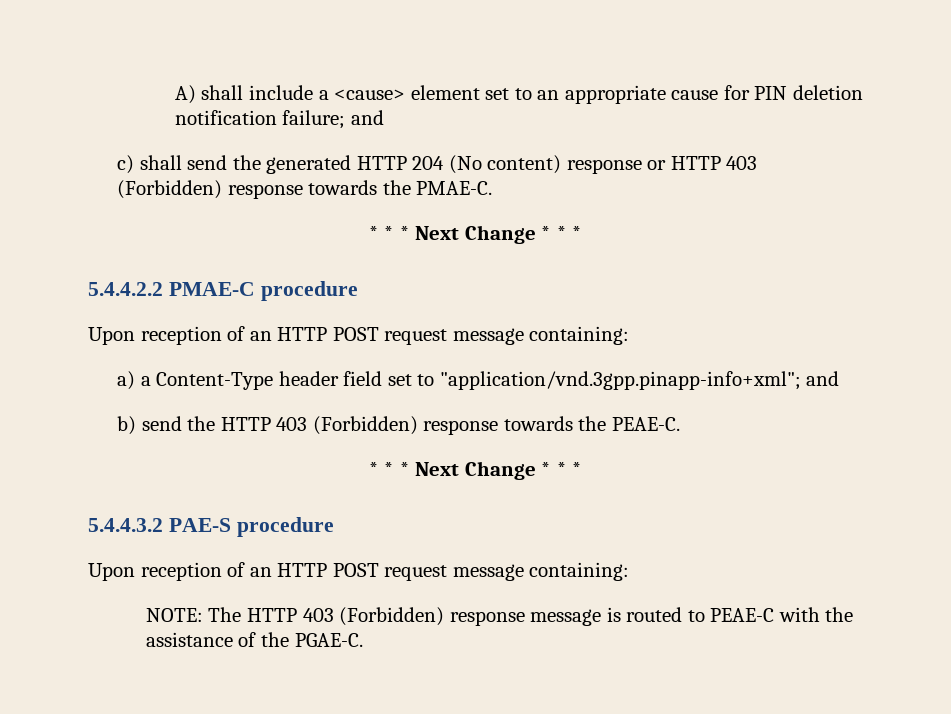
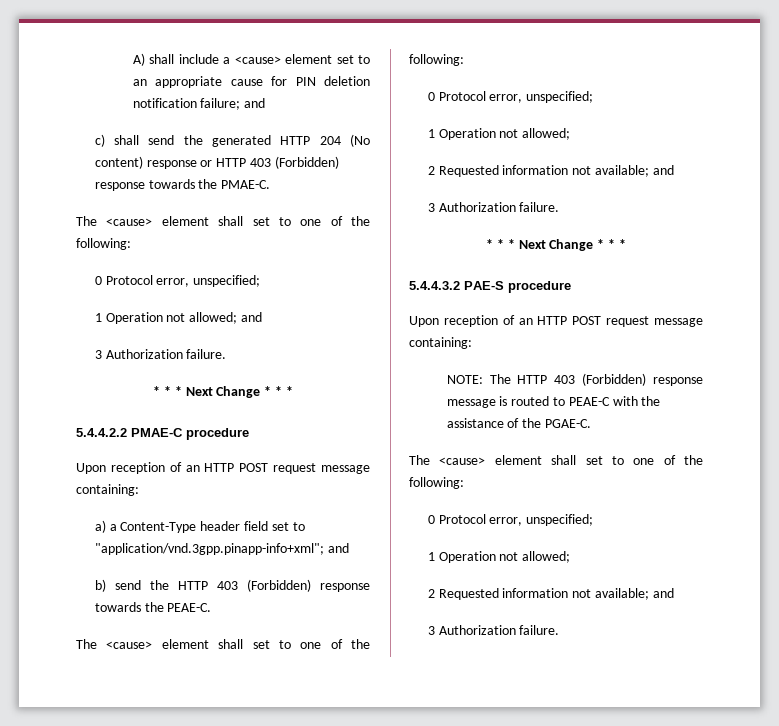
(493, 188) none -> [76,216,370,226] [76,238,131,250] [94,275,261,287] [94,312,262,324] [94,349,227,359] // The <cause> element shall set to one of the following: // 0 Protocol error, unspecified; // 1 Operation not allowed; and // 3 Authorization failure.
(680, 424) none -> [76,639,370,649] [409,54,464,66] [427,91,594,103] [427,128,571,140] [427,165,674,177] [427,202,560,212] // The <cause> element shall set to one of the following: // 0 Protocol error, unspecified; // 1 Operation not allowed; // 2 Requested information not available; and // 3 Authorization failure.
(363, 640) none -> [409,455,703,465] [409,477,464,489] [427,514,594,526] [427,551,571,563] [427,588,674,600] [427,625,560,635] // The <cause> element shall set to one of the following: // 0 Protocol error, unspecified; // 1 Operation not allowed; // 2 Requested information not available; and // 3 Authorization failure.

